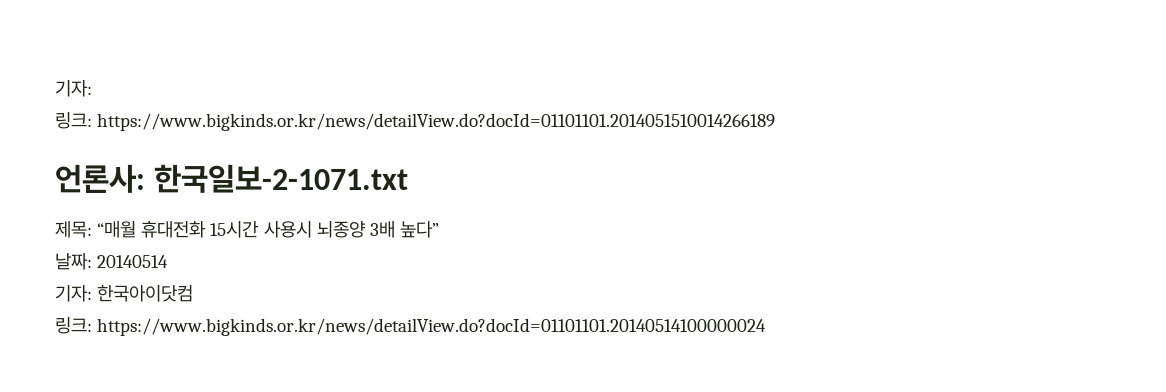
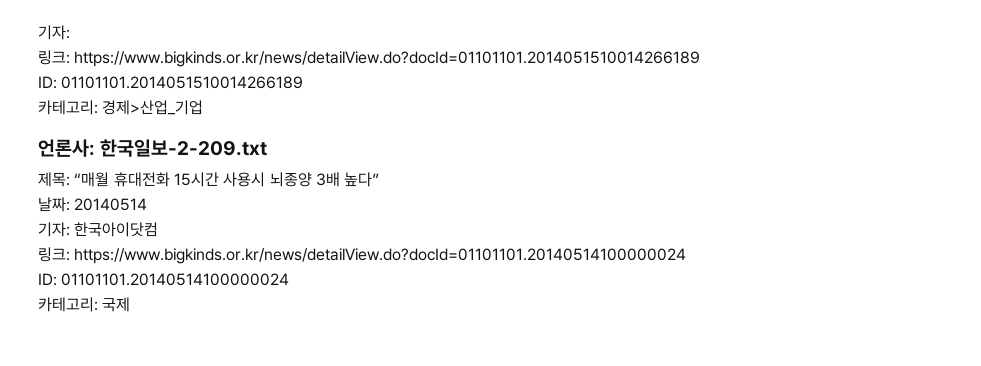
(776, 122) none -> [38,76,304,89] [38,100,204,115] // ID: 01101101.2014051510014266189 // 카테고리: 경제>산업_기업
[153,164,408,193] 한국일보-2-1071.txt -> [100,139,268,157] 한국일보-2-209.txt
(767, 327) none -> [38,273,290,286] [38,297,131,312] // ID: 01101101.20140514100000024 // 카테고리: 국제

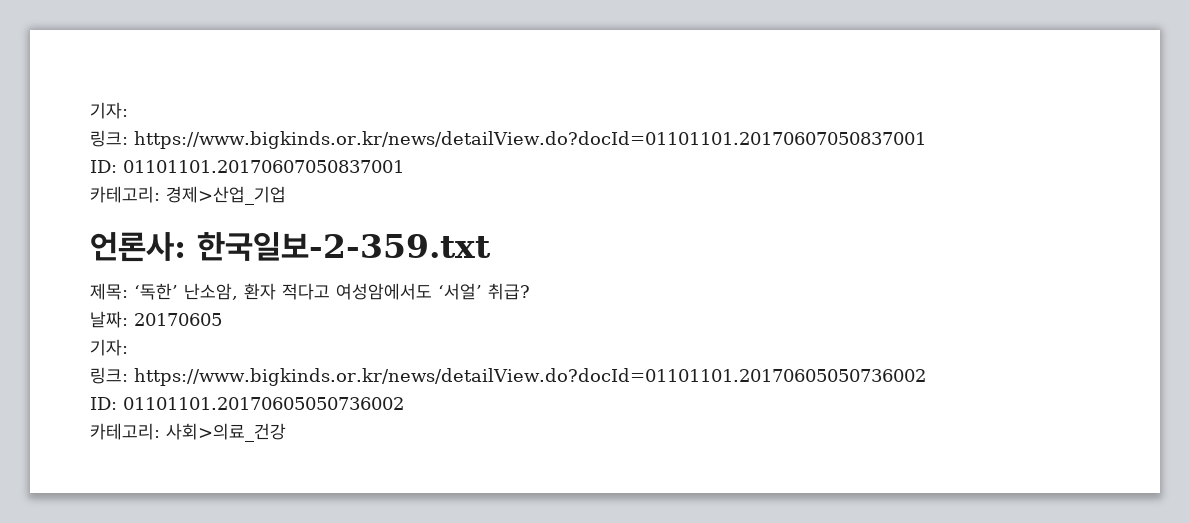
[38,25,70,40] [38,50,701,67] [38,76,304,89] 기자: // 링크: https://www.bigkinds.or.kr/news/detailView.do?docId=01101101.2014051510014266189 // ID: 01101101.2014051510014266189 -> [90,102,128,119] [90,130,926,149] [90,160,404,173] 기자: // 링크: https://www.bigkinds.or.kr/news/detailView.do?docId=01101101.20170607050837001 // ID: 01101101.20170607050837001
[100,139,268,157] 한국일보-2-209.txt -> [197,232,491,261] 한국일보-2-359.txt
[74,172,380,187] “매월 휴대전화 15시간 사용시 뇌종양 3배 높다” -> [134,283,530,300] ‘독한’ 난소암, 환자 적다고 여성암에서도 ‘서얼’ 취급?
[74,198,148,211] [38,222,159,237] [38,247,687,264] [38,273,290,286] [38,297,131,312] 20140514 // 기자: 한국아이닷컴 // 링크: https://www.bigkinds.or.kr/news/detailView.do?docId=01101101.20140514100000024 // ID: 01101101.20140514100000024 // 카테고리: 국제 -> [134,313,222,326] [90,339,128,356] [90,367,926,386] [90,397,404,410] [90,423,286,442] 20170605 // 기자: // 링크: https://www.bigkinds.or.kr/news/detailView.do?docId=01101101.20170605050736002 // ID: 01101101.20170605050736002 // 카테고리: 사회>의료_건강

